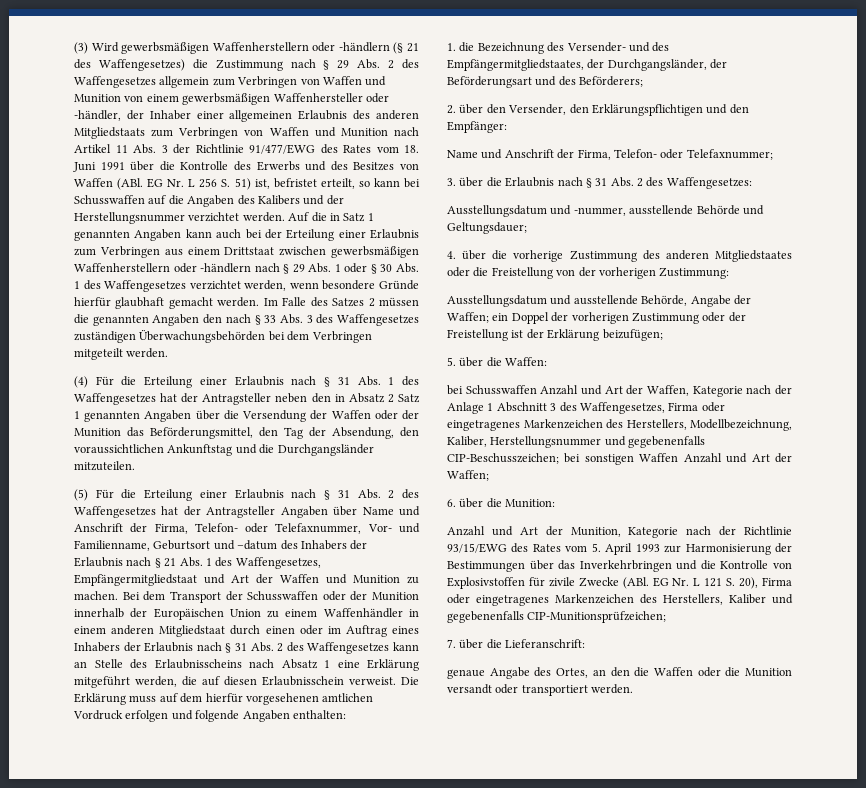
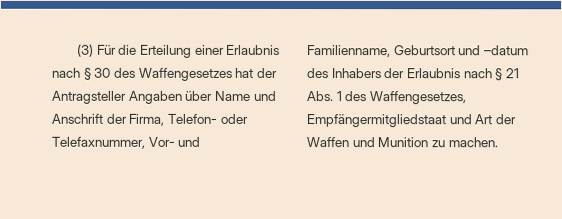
[91,42,419,54] [74,59,420,71] [74,76,387,88] [74,93,389,105] [74,110,419,122] [74,127,419,139] [74,144,419,154] [73,161,419,172] [74,178,420,190] [74,195,344,207] [74,212,374,224] [74,229,419,241] [74,246,419,258] [74,263,420,274] [74,280,419,292] [74,297,420,309] [74,314,419,326] [74,330,372,343] [74,348,169,360] [74,376,420,388] [74,393,420,405] [74,410,420,422] [74,427,419,439] [74,444,374,456] [74,461,135,471] [74,489,395,501] Wird gewerbsmäßigen Waffenherstellern oder -händlern (§ 21 des Waffengesetzes) die Zustimmung nach § 29 Abs. 2 des Waffengesetzes allgemein zum Verbringen von Waffen und Munition von einem gewerbsmäßigen Waffenhersteller oder -händler, der Inhaber einer allgemeinen Erlaubnis des anderen Mitgliedstaats zum Verbringen von Waffen und Munition nach Artikel 11 Abs. 3 der Richtlinie 91/477/EWG des Rates vom 18. Juni 1991 über die Kontrolle des Erwerbs und des Besitzes von Waffen (ABl. EG Nr. L 256 S. 51) ist, befristet erteilt, so kann bei Schusswaffen auf die Angaben des Kalibers und der Herstellungsnummer verzichtet werden. Auf die in Satz 1 genannten Angaben kann auch bei der Erteilung einer Erlaubnis zum Verbringen aus einem Drittstaat zwischen gewerbsmäßigen Waffenherstellern oder -händlern nach § 29 Abs. 1 oder § 30 Abs. 1 des Waffengesetzes verzichtet werden, wenn besondere Gründe hierfür glaubhaft gemacht werden. Im Falle des Satzes 2 müssen die genannten Angaben den nach § 33 Abs. 3 des Waffengesetzes zuständigen Überwachungsbehörden bei dem Verbringen mitgeteilt werden. // (4) Für die Erteilung einer Erlaubnis nach § 31 Abs. 1 des Waffengesetzes hat der Antragsteller neben den in Absatz 2 Satz 1 genannten Angaben über die Versendung der Waffen oder der Munition das Beförderungsmittel, den Tag der Absendung, den voraussichtlichen Ankunftstag und die Durchgangsländer mitzuteilen. // (5) Für die Erteilung einer Erlaubnis nach § 31 Abs. 2 -> [96,44,281,58] [52,67,112,80] Für die Erteilung einer Erlaubnis nach § 30
[122,591,419,603] [74,608,419,620] [74,625,419,637] [74,642,419,654] [74,659,419,671] [74,676,419,688] [74,693,374,705] [73,710,346,722] [447,42,670,54] [447,59,728,71] [447,76,644,88] [447,104,749,116] [447,121,507,133] [447,149,773,160] [447,177,752,189] [447,205,764,217] [447,222,527,234] [447,250,792,262] [447,267,730,279] [447,295,751,307] [447,312,746,324] [447,329,663,341] [447,357,548,367] [447,385,792,397] [447,402,725,414] [447,419,792,431] [447,436,706,448] [447,453,792,465] [447,470,489,481] [447,498,556,508] [447,526,792,538] [447,543,792,555] [447,560,792,572] [447,577,792,589] [447,594,793,606] [447,611,667,623] [447,639,586,649] [447,667,792,679] [447,684,634,696] Bei dem Transport der Schusswaffen oder der Munition innerhalb der Europäischen Union zu einem Waffenhändler in einem anderen Mitgliedstaat durch einen oder im Auftrag eines Inhabers der Erlaubnis nach § 31 Abs. 2 des Waffengesetzes kann an Stelle des Erlaubnisscheins nach Absatz 1 eine Erklärung mitgeführt werden, die auf diesen Erlaubnisschein verweist. Die Erklärung muss auf dem hierfür vorgesehenen amtlichen Vordruck erfolgen und folgende Angaben enthalten: // 1. die Bezeichnung des Versender- und des Empfängermitgliedstaates, der Durchgangsländer, der Beförderungsart und des Beförderers; // 2. über den Versender, den Erklärungspflichtigen und den Empfänger: // Name und Anschrift der Firma, Telefon- oder Telefaxnummer; // 3. über die Erlaubnis nach § 31 Abs. 2 des Waffengesetzes: // Ausstellungsdatum und -nummer, ausstellende Behörde und Geltungsdauer; // 4. über die vorherige Zustimmung des anderen Mitgliedstaates oder die Freistellung von der vorherigen Zustimmung: // Ausstellungsdatum und ausstellende Behörde, Angabe der Waffen; ein Doppel der vorherigen Zustimmung oder der Freistellung ist der Erklärung beizufügen; // 5. über die Waffen: // bei Schusswaffen Anzahl und Art der Waffen, Kategorie nach der Anlage 1 Abschnitt 3 des Waffengesetzes, Firma oder eingetragenes Markenzeichen des Herstellers, Modellbezeichnung, Kaliber, Herstellungsnummer und gegebenenfalls CIP-Beschusszeichen; bei sonstigen Waffen Anzahl und Art der Waffen; // 6. über die Munition: // Anzahl und Art der Munition, Kategorie nach der Richtlinie 93/15/EWG des Rates vom 5. April 1993 zur Harmonisierung der Bestimmungen über das Inverkehrbringen und die Kontrolle von Explosivstoffen für zivile Zwecke (ABl. EG Nr. L 121 S. 20), Firma oder eingetragenes Markenzeichen des Herstellers, Kaliber und gegebenenfalls CIP-Munitionsprüfzeichen; // 7. über die Lieferanschrift: // genaue Angabe des Ortes, an den die Waffen oder die Munition versandt oder transportiert werden. -> (498, 142) none

